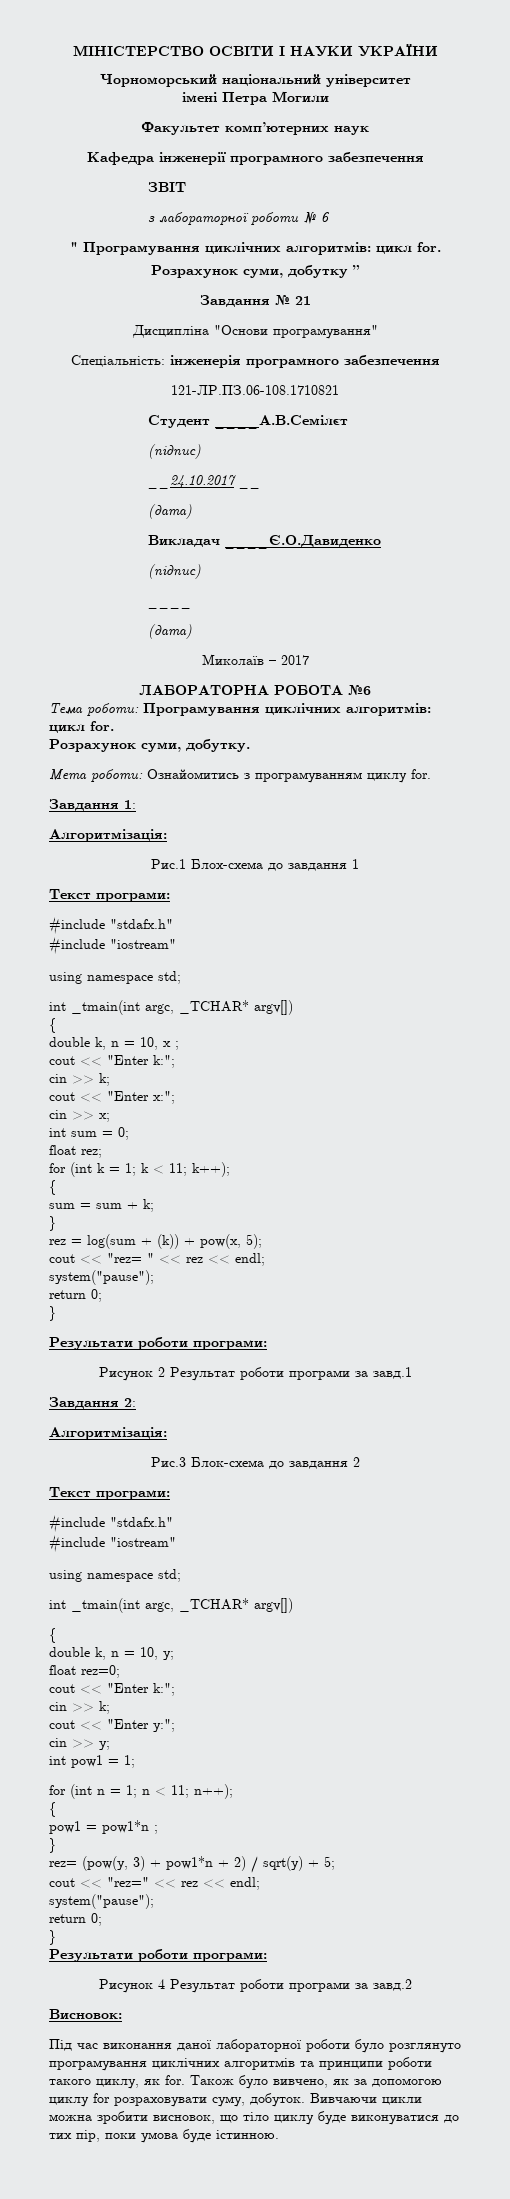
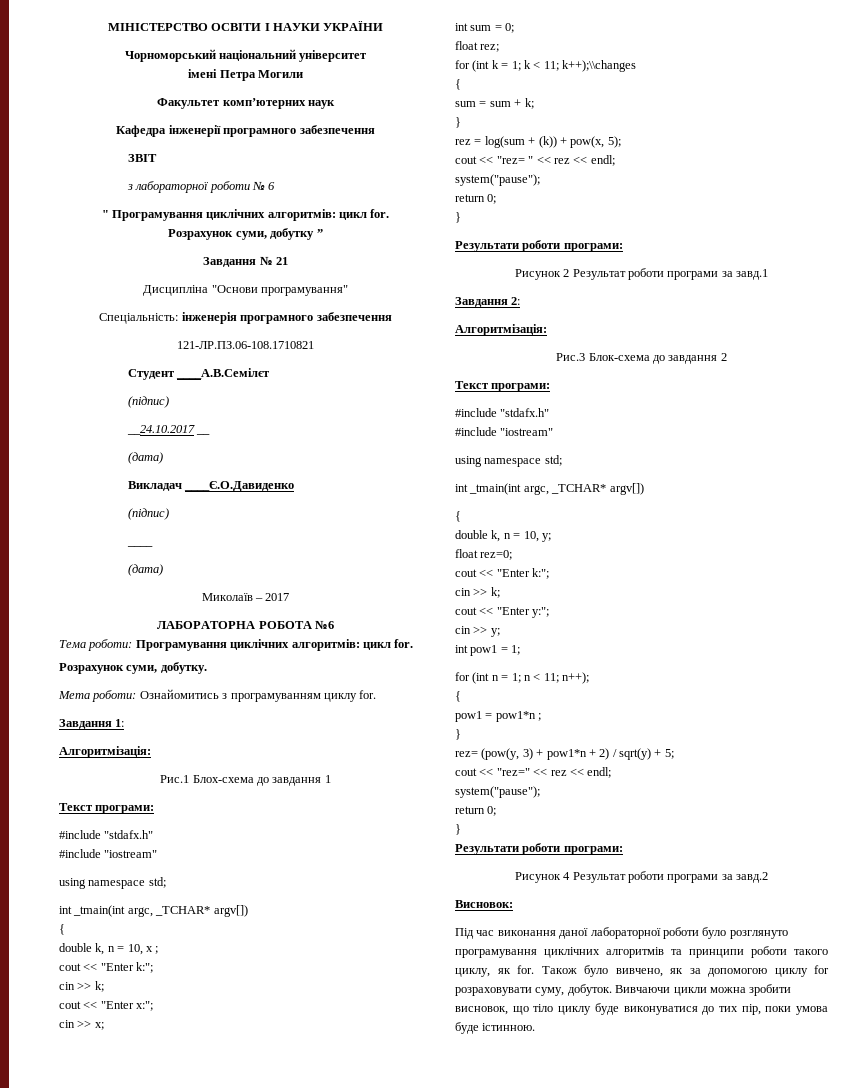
[192,1162,230,1177] k++); -> [562,60,636,72] k++);\\changes

